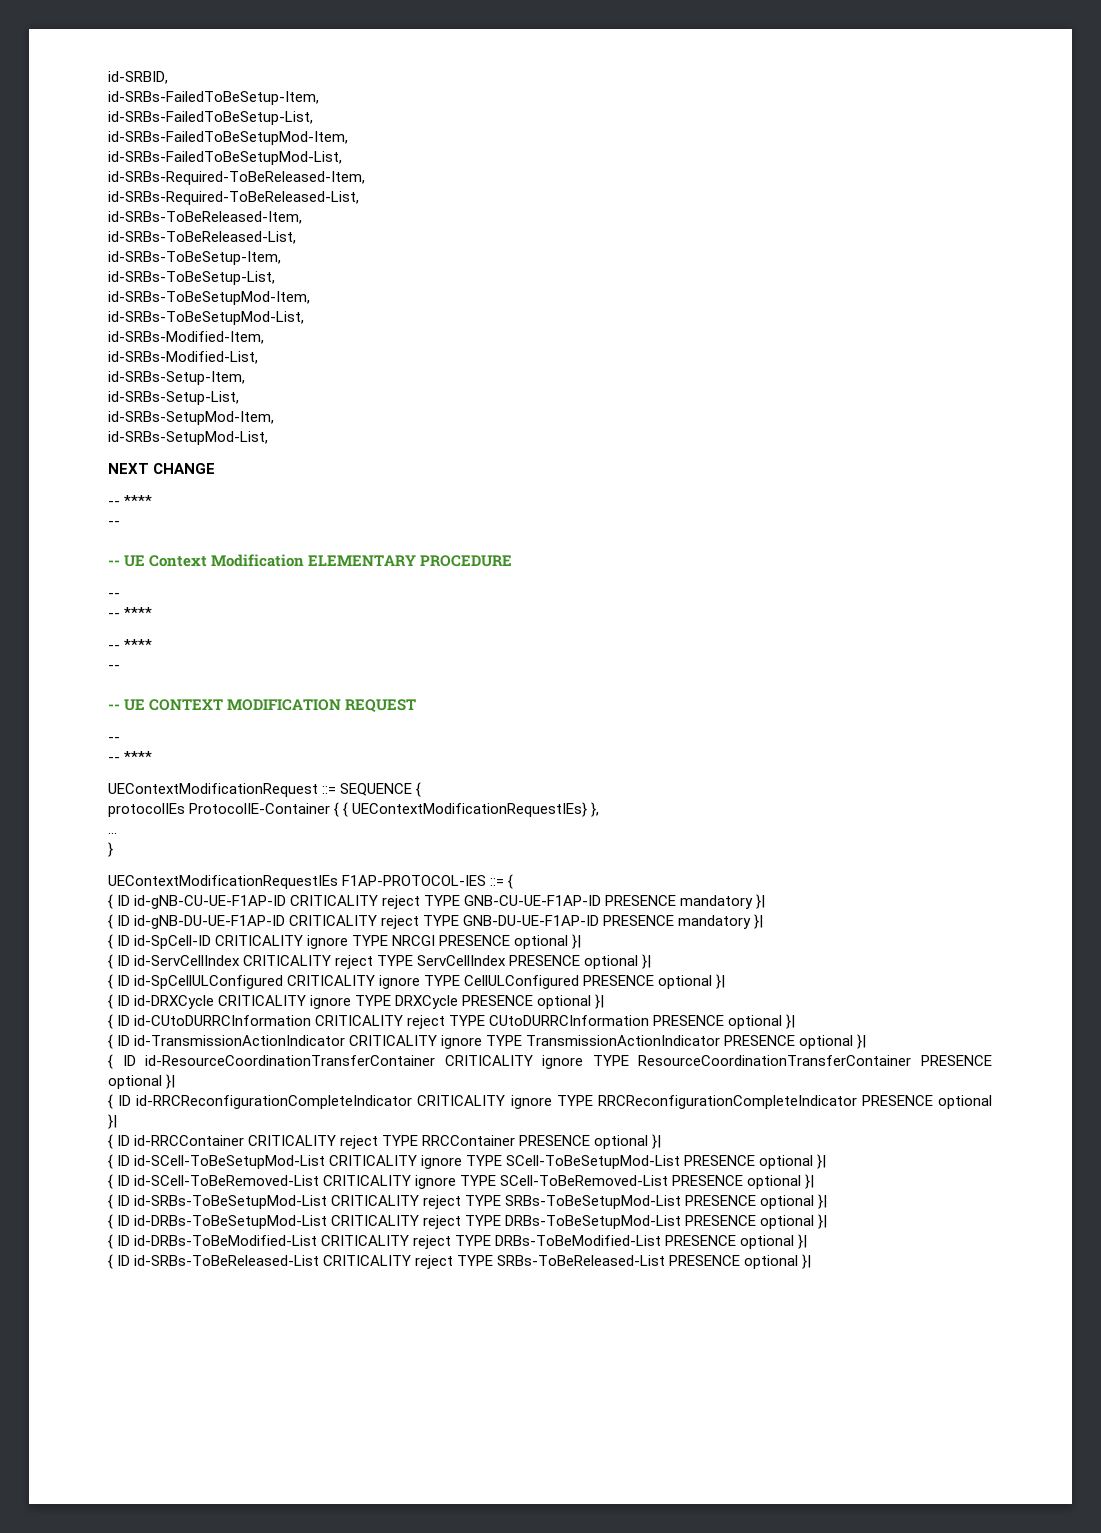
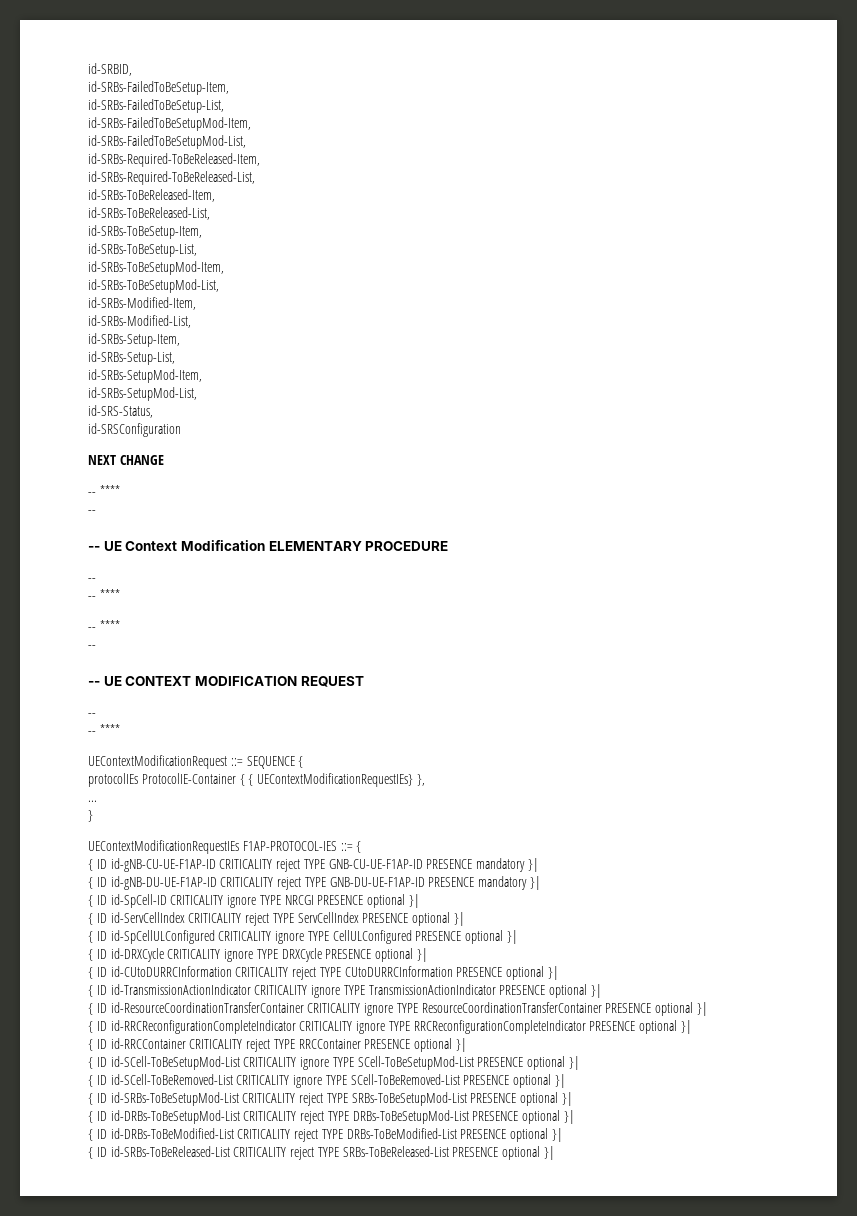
(268, 438) none -> [88,405,153,418] [88,423,181,437] // id-SRS-Status, // id-SRSConfiguration

